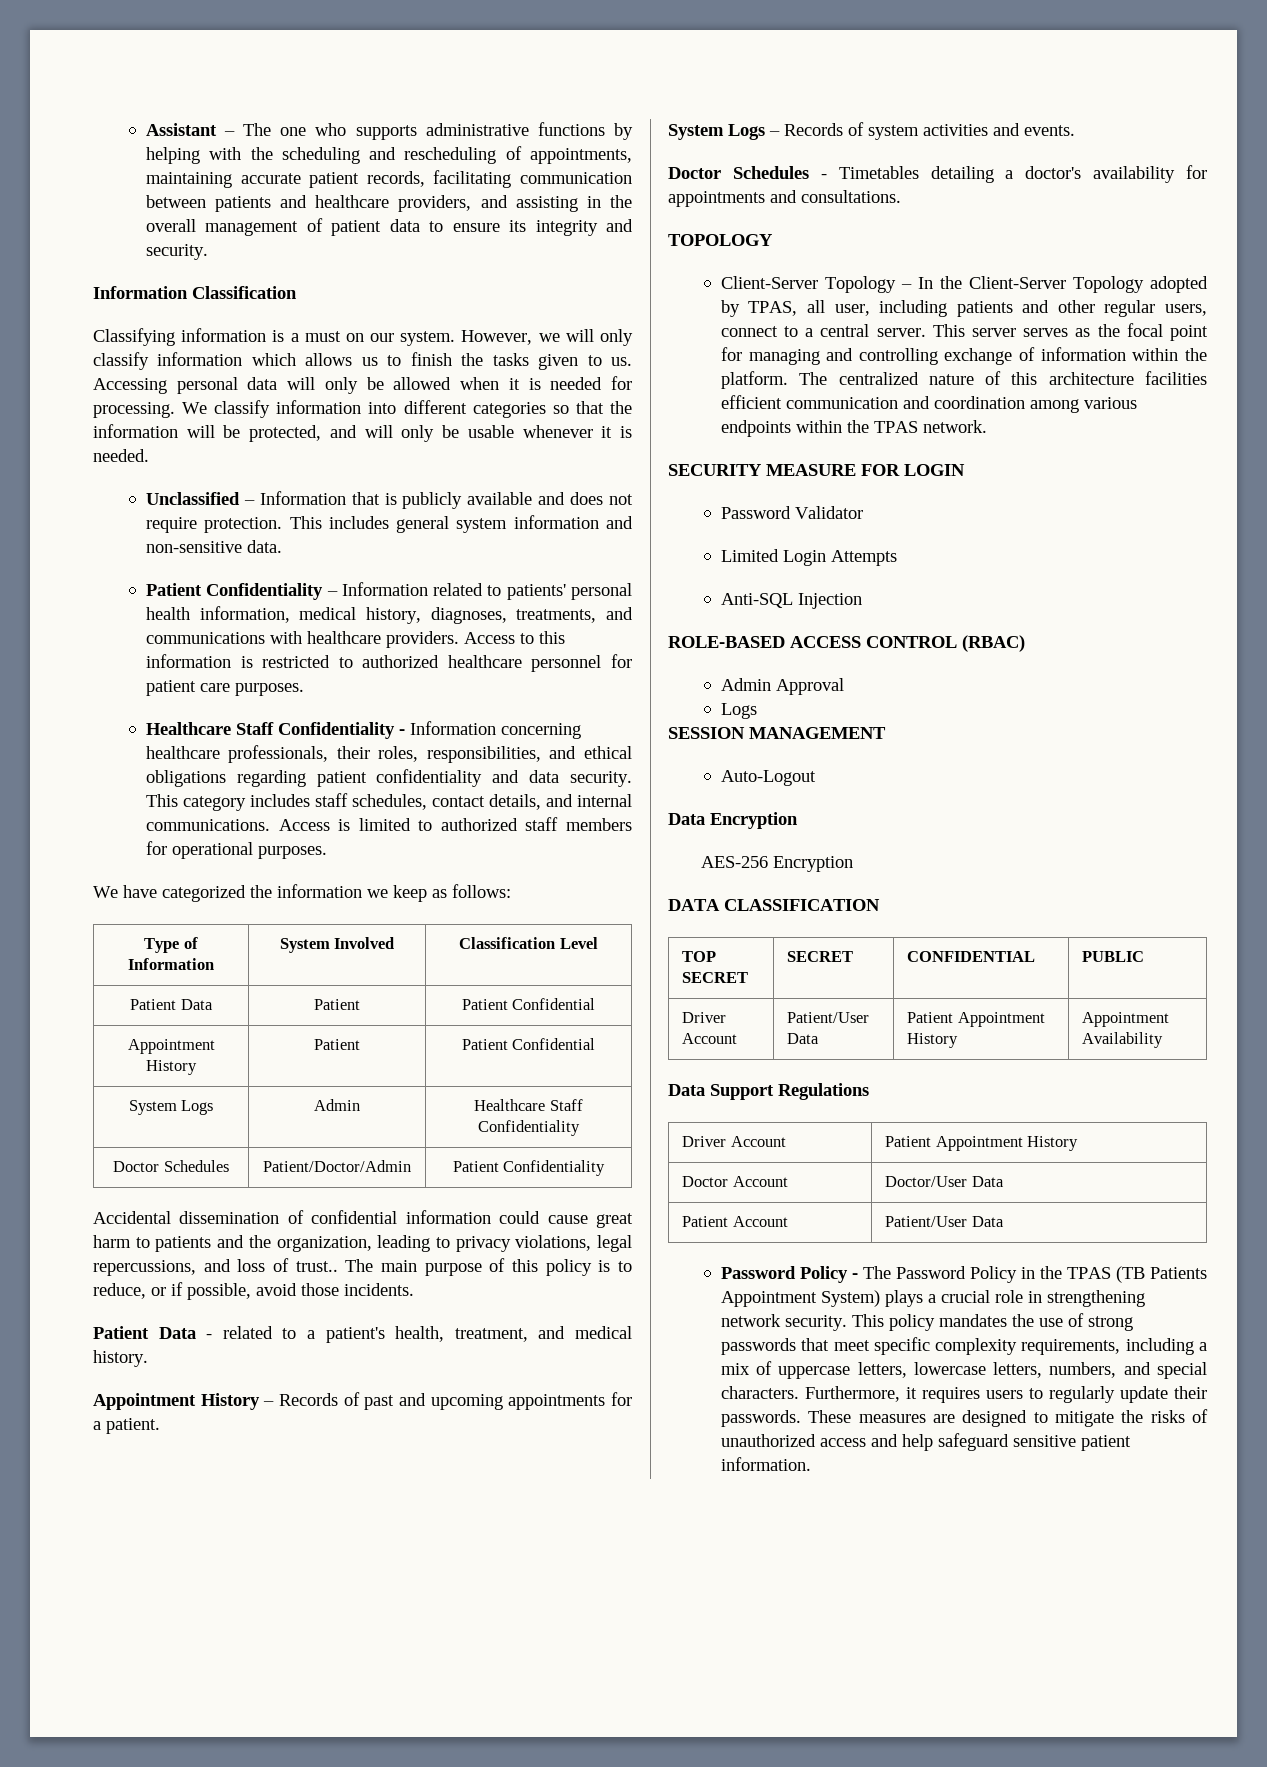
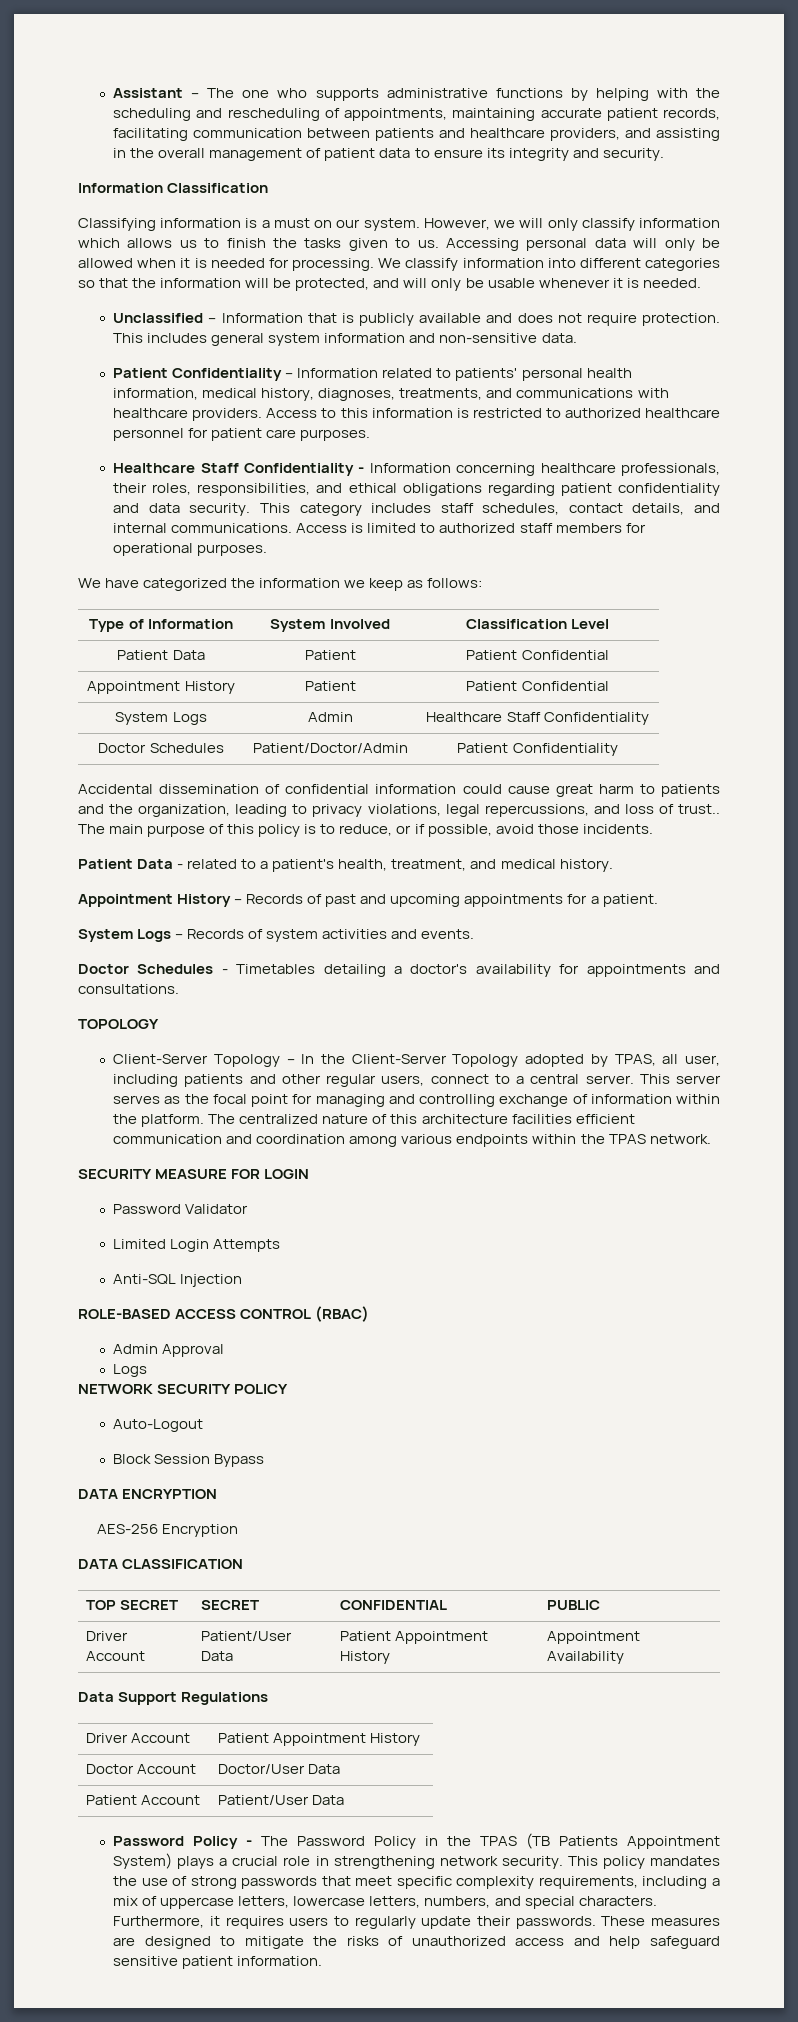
[668,727,886,739] [720,770,816,786] [668,812,798,829] SESSION MANAGEMENT // Auto-Logout // Data Encryption -> [78,1384,289,1394] [113,1419,204,1432] [113,1454,265,1467] [78,1489,218,1499] NETWORK SECURITY POLICY // Auto-Logout // Block Session Bypass // DATA ENCRYPTION

